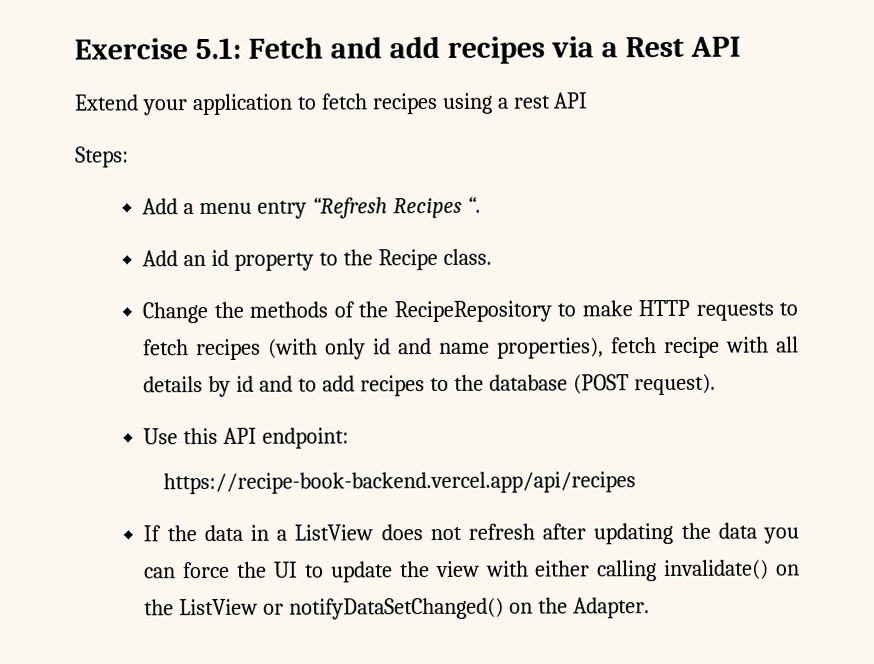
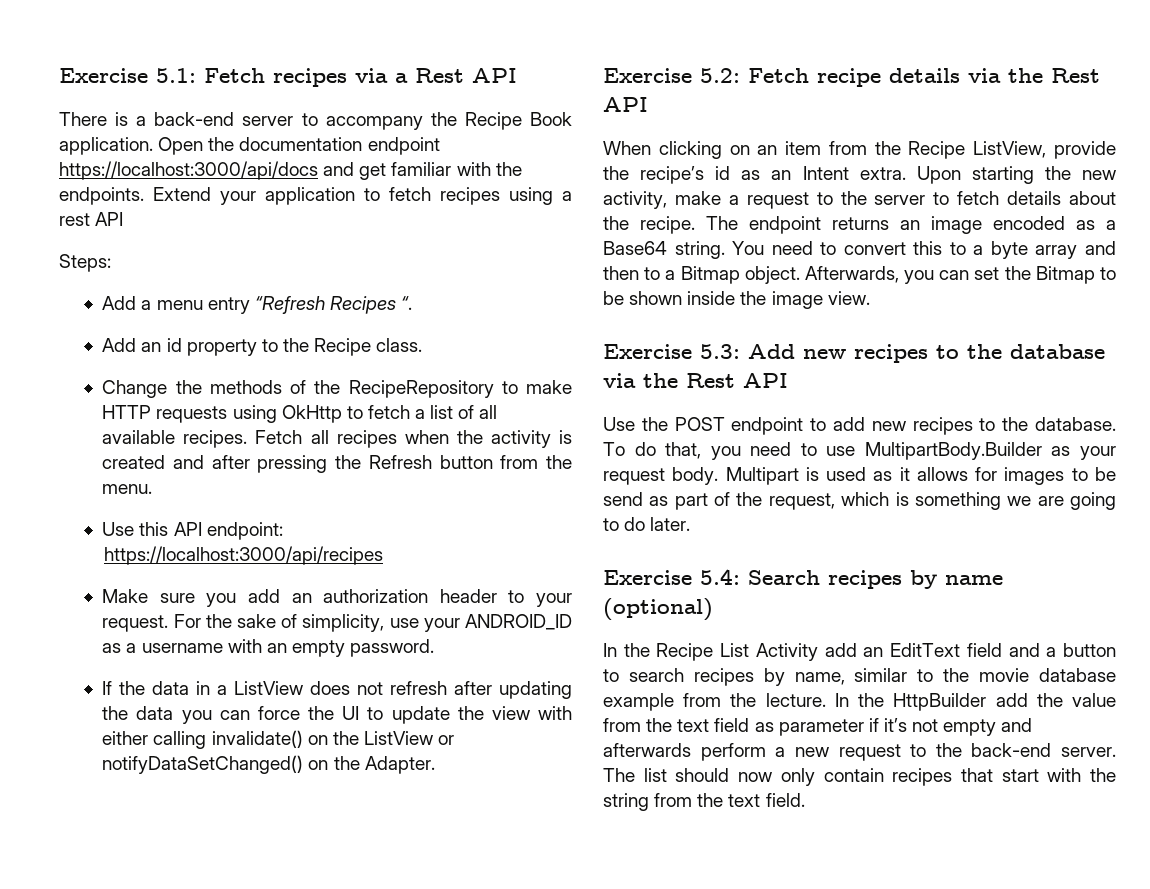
[329,35,440,59] and add -> (265, 75) none
(741, 46) none -> [59,112,572,130] [59,137,440,155] [59,161,522,180] [59,187,144,205] There is a back-end server to accompany the Recipe Book application. Open the documentation endpoint https://localhost:3000/api/docs and get familiar with the endpoints.
[779,302,798,316] [143,336,799,361] [143,373,716,397] [143,427,350,449] [162,471,636,495] to fetch recipes (with only id and name properties), fetch recipe with all details by id and to add recipes to the database (POST request). // Use this API endpoint: // https://recipe-book-backend.vercel.app/api/recipes -> [232,405,498,423] [102,430,572,448] [102,455,572,473] [102,484,153,494] [102,522,283,540] [103,546,383,565] [102,589,572,607] [102,614,572,632] [102,639,435,657] using OkHttp to fetch a list of all available recipes. Fetch all recipes when the activity is created and after pressing the Refresh button from the menu. // Use this API endpoint: // https://localhost:3000/api/recipes // Make sure you add an authorization header to your request. For the sake of simplicity, use your ANDROID_ID as a username with an empty password.
(651, 608) none -> [603,68,1100,87] [603,97,648,112] [603,141,1116,159] [603,166,1116,184] [603,191,1116,209] [603,216,1116,234] [603,241,1116,259] [603,266,1116,284] [603,291,870,309] [603,344,1105,363] [603,373,788,388] [603,417,1116,435] [603,442,1116,460] [603,467,1116,485] [603,492,1116,510] [603,517,691,531] [603,569,1003,589] [603,598,713,621] [603,643,1116,661] [603,668,1116,686] [603,693,1116,711] [603,718,1033,736] [603,743,1116,761] [603,768,1116,786] [603,793,805,811] // Exercise 5.2: Fetch recipe details via the Rest API // When clicking on an item from the Recipe ListView, provide the recipe’s id as an Intent extra. Upon starting the new activity, make a request to the server to fetch details about the recipe. The endpoint returns an image encoded as a Base64 string. You need to convert this to a byte array and then to a Bitmap object. Afterwards, you can set the Bitmap to be shown inside the image view. // Exercise 5.3: Add new recipes to the database via the Rest API // Use the POST endpoint to add new recipes to the database. To do that, you need to use MultipartBody.Builder as your request body. Multipart is used as it allows for images to be send as part of the request, which is something we are going to do later. // Exercise 5.4: Search recipes by name (optional) // In the Recipe List Activity add an EditText field and a button to search recipes by name, similar to the movie database example from the lecture. In the HttpBuilder add the value from the text field as parameter if it’s not empty and afterwards perform a new request to the back-end server. The list should now only contain recipes that start with the string from the text field.

